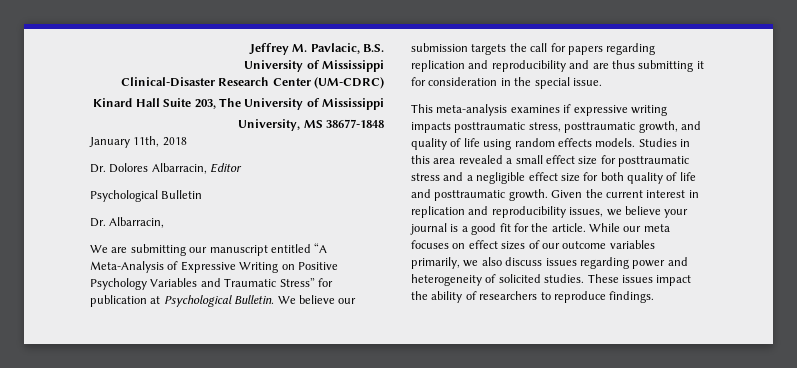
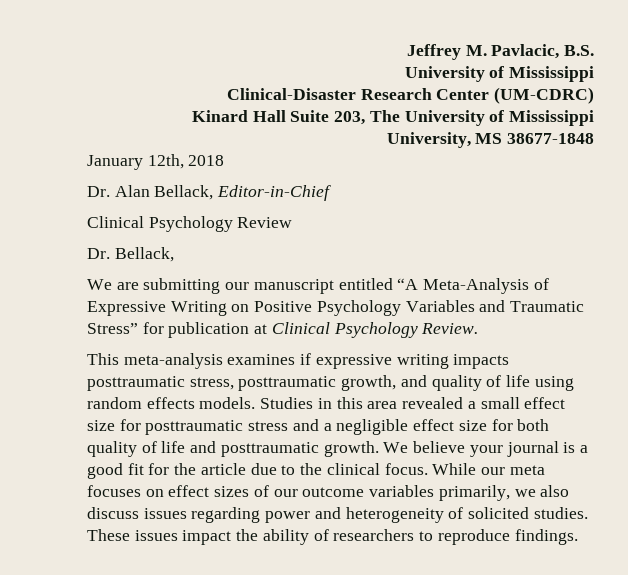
[133,136,160,147] 11th, -> [147,154,184,169] 12th,
[109,163,243,174] [90,190,203,202] [90,217,165,228] Dolores Albarracin, Editor // Psychological Bulletin // Dr. Albarracin, -> [114,185,332,201] [87,216,293,232] [87,247,174,262] Alan Bellack, Editor-in-Chief // Clinical Psychology Review // Dr. Bellack,
[163,295,357,307] [411,43,656,55] [411,60,704,72] [411,77,602,89] Psychological Bulletin. We believe our submission targets the call for papers regarding replication and reproducibility and are thus submitting it for consideration in the special issue. -> [271,322,479,338] Clinical Psychology Review.
[551,189,699,198] [411,206,622,218] Given the current interest in replication and reproducibility issues, we -> [383,442,409,453] We
[551,223,586,232] article. -> [200,463,428,475] article due to the clinical focus.

